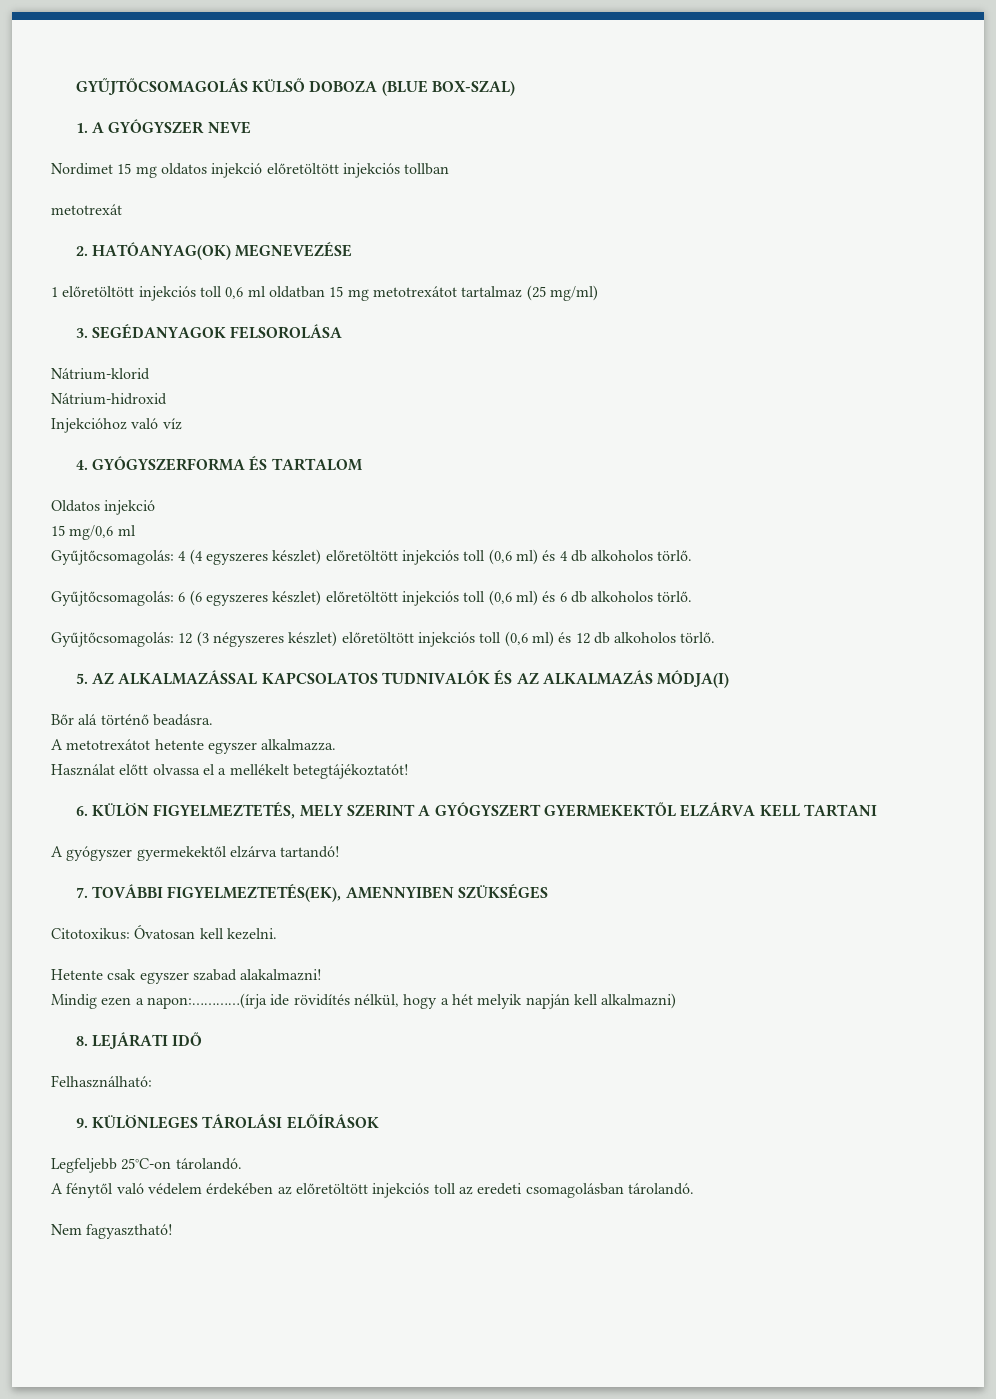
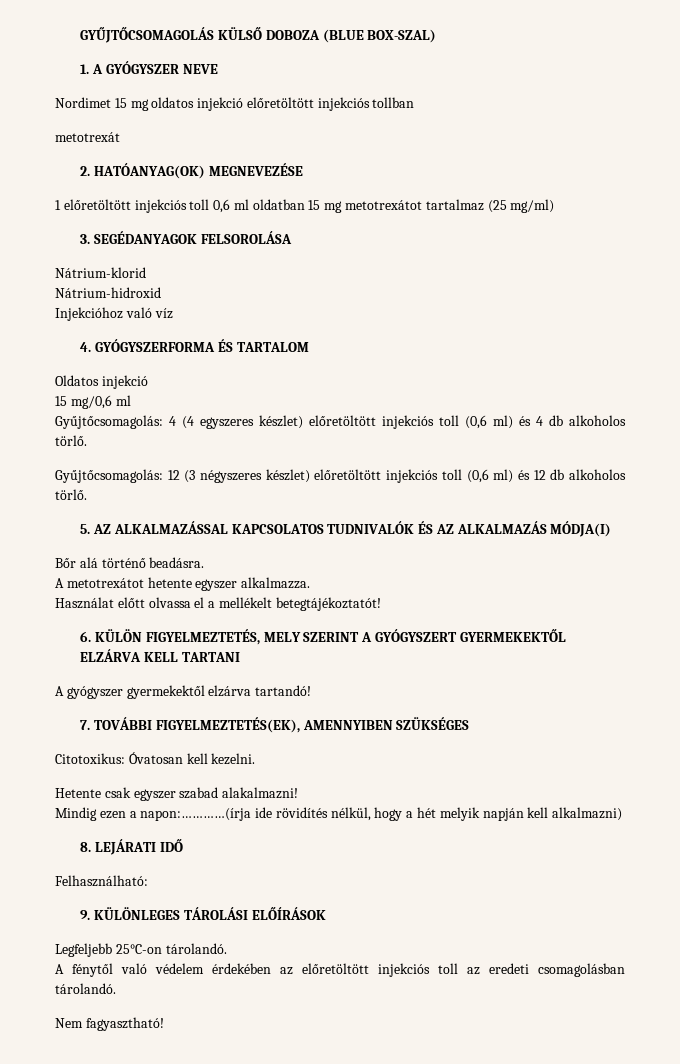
[51,590,693,606] // Gyűjtőcsomagolás: 6 (6 egyszeres készlet) előretöltött injekciós toll (0,6 ml) és 6 db alkoholos törlő. -> (87, 440) none

